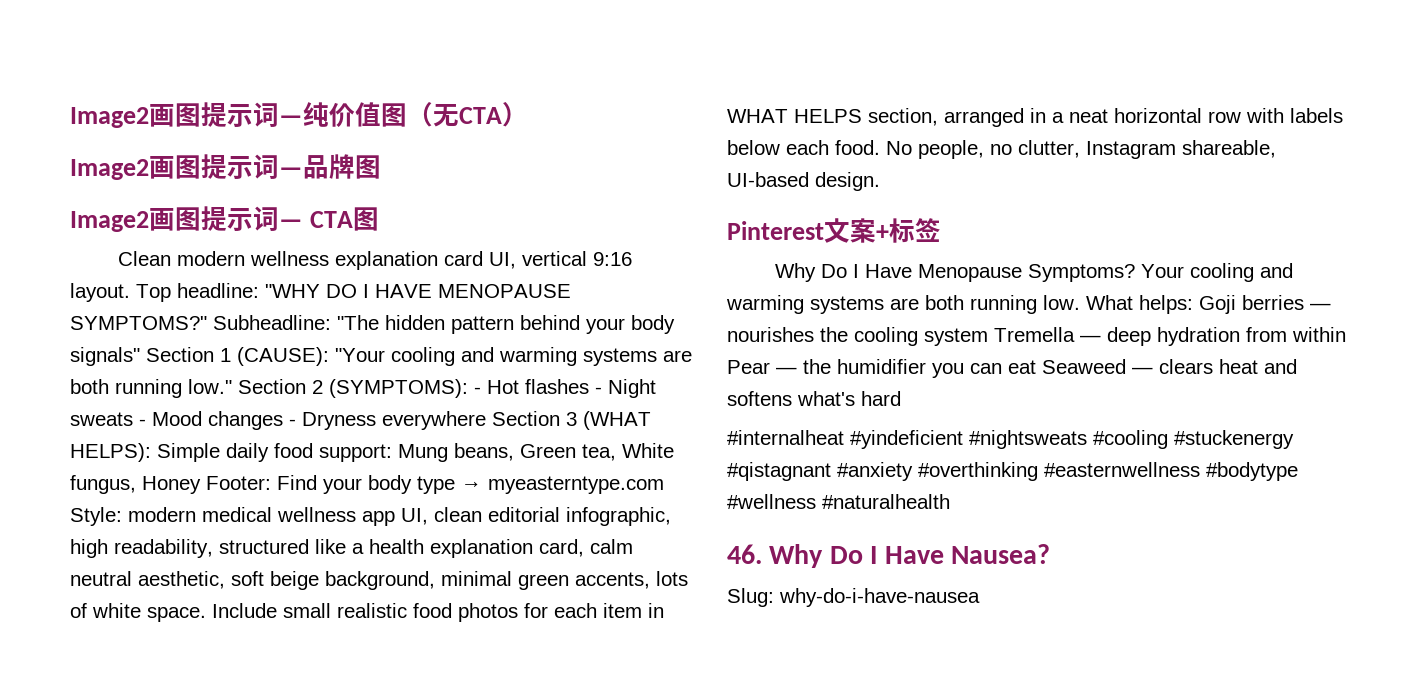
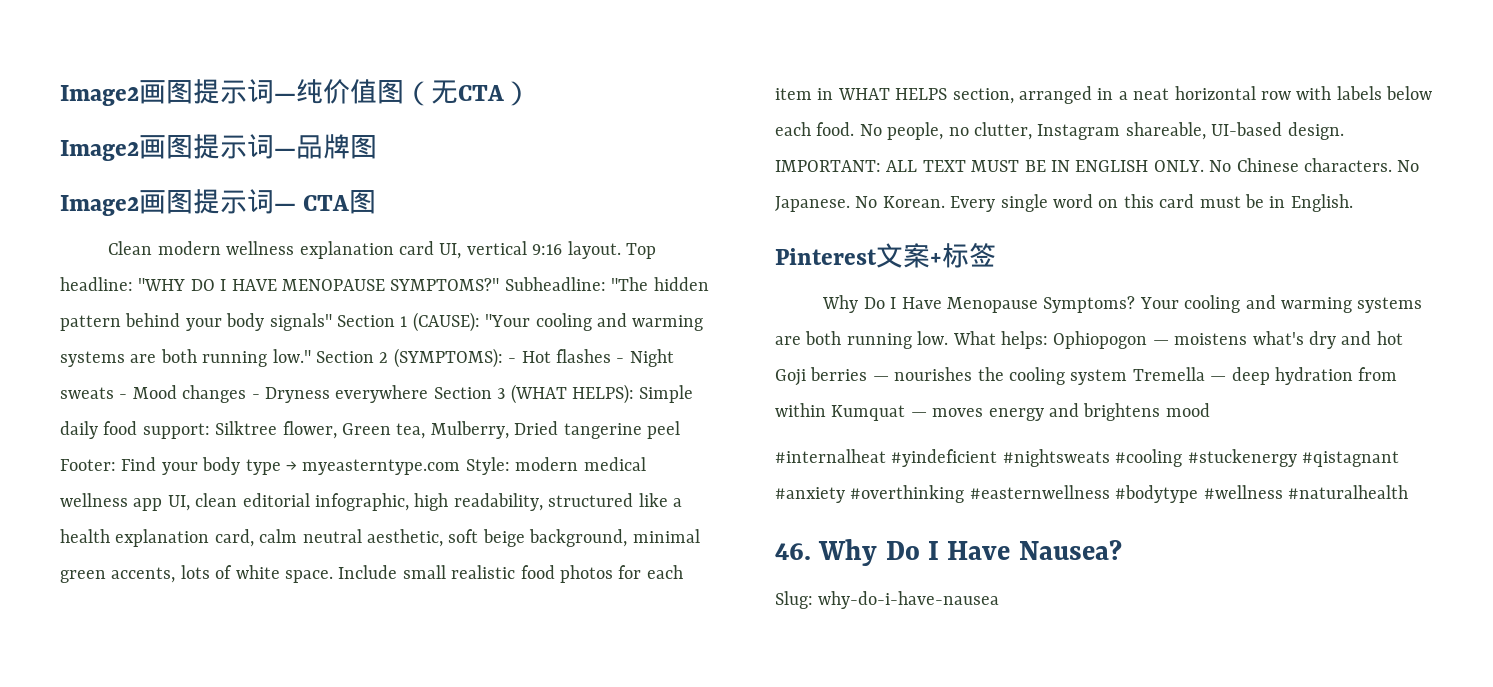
[398,443,674,462] [70,475,201,494] Mung beans, Green tea, White fungus, Honey -> [215,421,680,439] Silktree flower, Green tea, Mulberry, Dried tangerine peel
(880, 181) none -> [775,158,1420,172] [775,194,1353,212] IMPORTANT: ALL TEXT MUST BE IN ENGLISH ONLY. No Chinese characters. No Japanese. No Korean. Every single word on this card must be in English.
(1193, 304) none -> [1053,331,1403,349] Ophiopogon — moistens what's dry and hot
[727,359,1297,378] [727,391,901,406] Pear — the humidifier you can eat Seaweed — clears heat and softens what's hard -> [831,403,1210,421] Kumquat — moves energy and brightens mood

